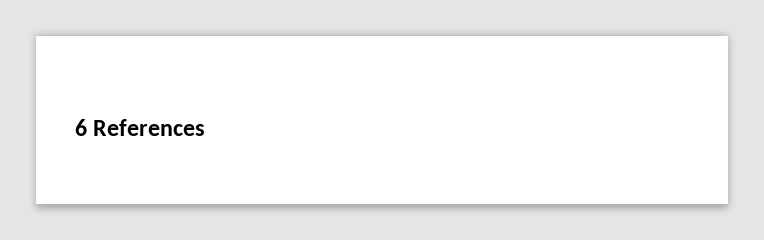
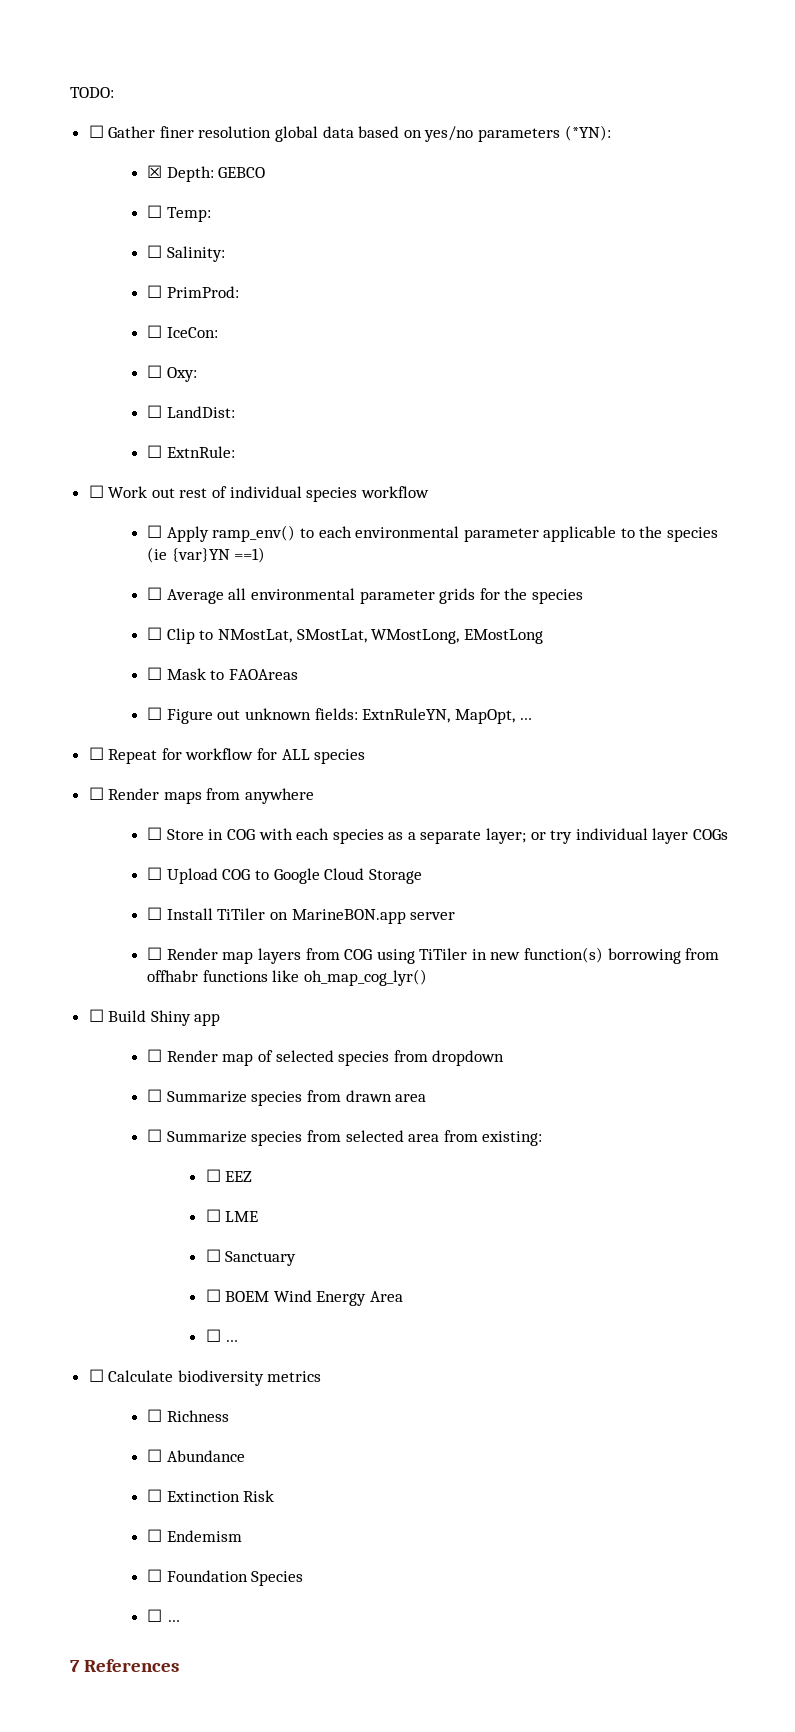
[75,119,87,136] 6 -> [70,87,114,98] [88,125,611,142] [147,165,266,182] [147,205,211,222] [147,245,225,262] [147,285,239,298] [147,325,218,338] [147,365,197,382] [147,405,235,418] [147,445,235,458] [88,485,429,502] [147,525,719,542] [147,547,266,563] [147,587,583,604] [147,627,543,644] [147,667,298,680] [147,707,533,724] [88,747,366,764] [88,787,315,804] [147,827,729,844] [147,867,422,884] [147,907,456,924] [147,947,720,964] [147,969,427,986] [88,1009,221,1026] [147,1049,505,1066] [147,1089,427,1106] [147,1129,543,1146] [205,1169,253,1182] [205,1209,259,1222] [205,1249,297,1266] [205,1289,403,1306] [205,1329,239,1342] [88,1369,322,1386] [147,1409,229,1422] [147,1449,245,1462] [147,1489,275,1502] [147,1529,242,1542] [147,1569,304,1586] [147,1609,180,1622] [70,1660,80,1672] TODO: // ☐ Gather finer resolution global data based on yes/no parameters (*YN): // ☒ Depth: GEBCO // ☐ Temp: // ☐ Salinity: // ☐ PrimProd: // ☐ IceCon: // ☐ Oxy: // ☐ LandDist: // ☐ ExtnRule: // ☐ Work out rest of individual species workflow // ☐ Apply ramp_env() to each environmental parameter applicable to the species (ie {var}YN ==1) // ☐ Average all environmental parameter grids for the species // ☐ Clip to NMostLat, SMostLat, WMostLong, EMostLong // ☐ Mask to FAOAreas // ☐ Figure out unknown fields: ExtnRuleYN, MapOpt, … // ☐ Repeat for workflow for ALL species // ☐ Render maps from anywhere // ☐ Store in COG with each species as a separate layer; or try individual layer COGs // ☐ Upload COG to Google Cloud Storage // ☐ Install TiTiler on MarineBON.app server // ☐ Render map layers from COG using TiTiler in new function(s) borrowing from offhabr functions like oh_map_cog_lyr() // ☐ Build Shiny app // ☐ Render map of selected species from dropdown // ☐ Summarize species from drawn area // ☐ Summarize species from selected area from existing: // ☐ EEZ // ☐ LME // ☐ Sanctuary // ☐ BOEM Wind Energy Area // ☐ … // ☐ Calculate biodiversity metrics // ☐ Richness // ☐ Abundance // ☐ Extinction Risk // ☐ Endemism // ☐ Foundation Species // ☐ … // 7

